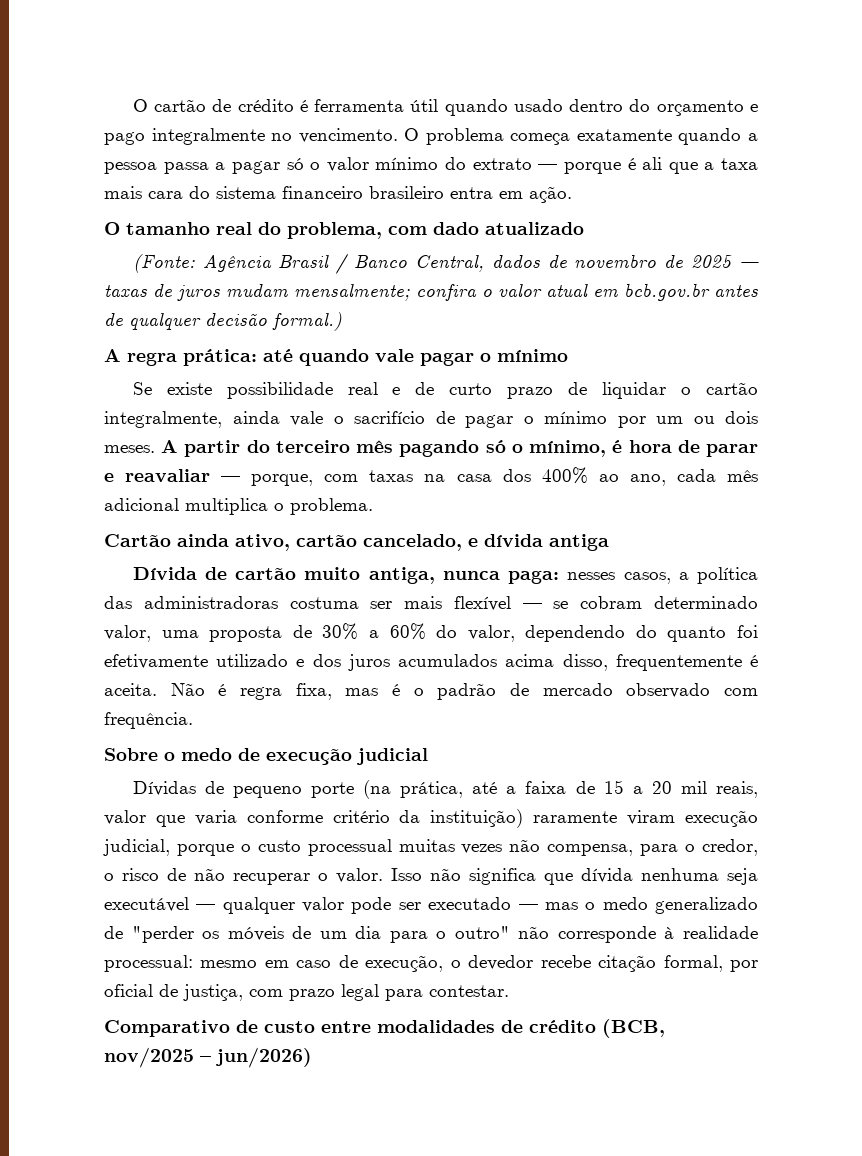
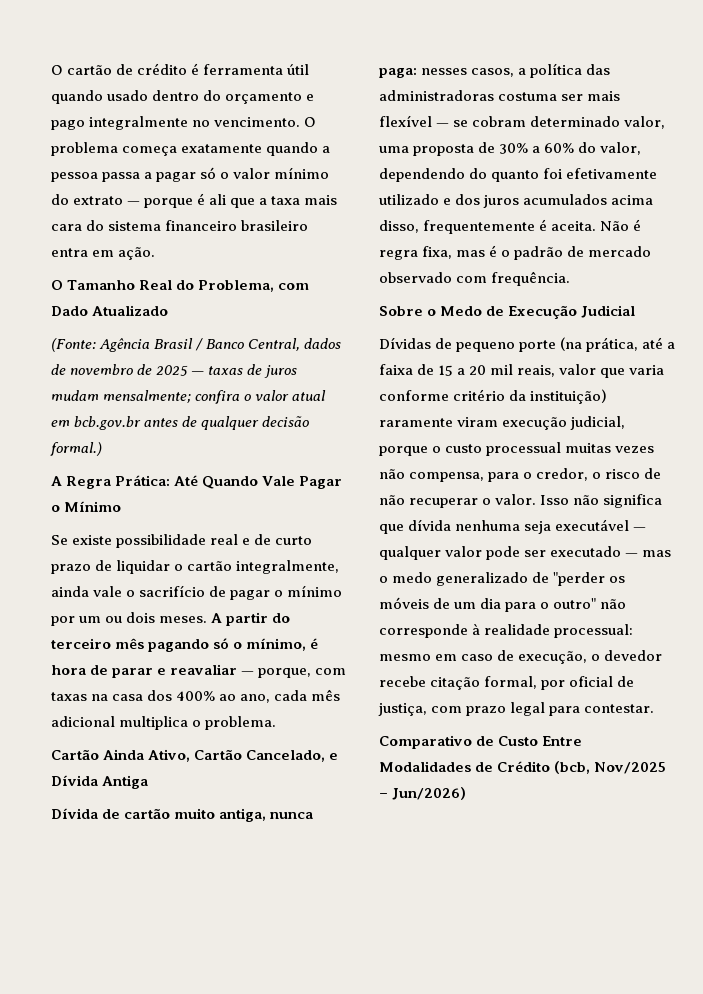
[126,222,584,239] tamanho real do problema, com dado atualizado -> [67,280,310,292] [51,305,169,316] Tamanho Real do Problema, com Dado Atualizado
[127,349,568,366] regra prática: até quando vale pagar o mínimo -> [66,475,343,489] [51,501,122,512] Regra Prática: Até Quando Vale Pagar o Mínimo
[177,534,609,551] ainda ativo, cartão cancelado, e dívida antiga -> [103,749,339,762] [51,775,149,789] Ainda Ativo, Cartão Cancelado, e Dívida Antiga
[181,748,428,765] medo de execução judicial -> [440,305,636,319] Medo de Execução Judicial
[264,1019,665,1038] [104,1047,312,1068] custo entre modalidades de crédito (BCB, nov/2025 – jun/2026) -> [498,736,583,746] [379,761,667,774] [379,787,467,800] Custo Entre Modalidades de Crédito (bcb, Nov/2025 – Jun/2026)

